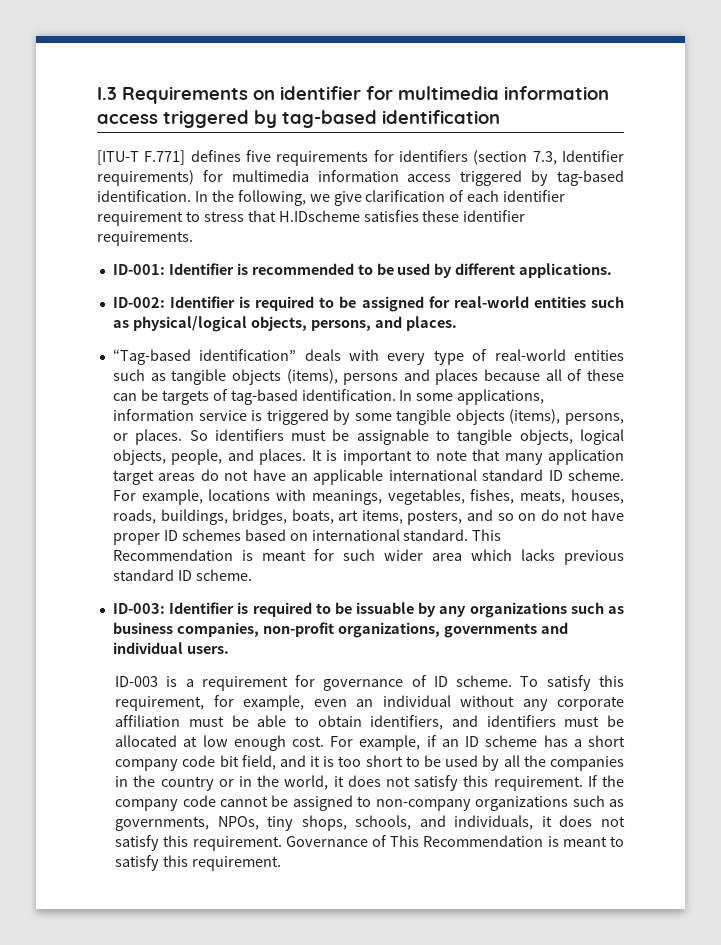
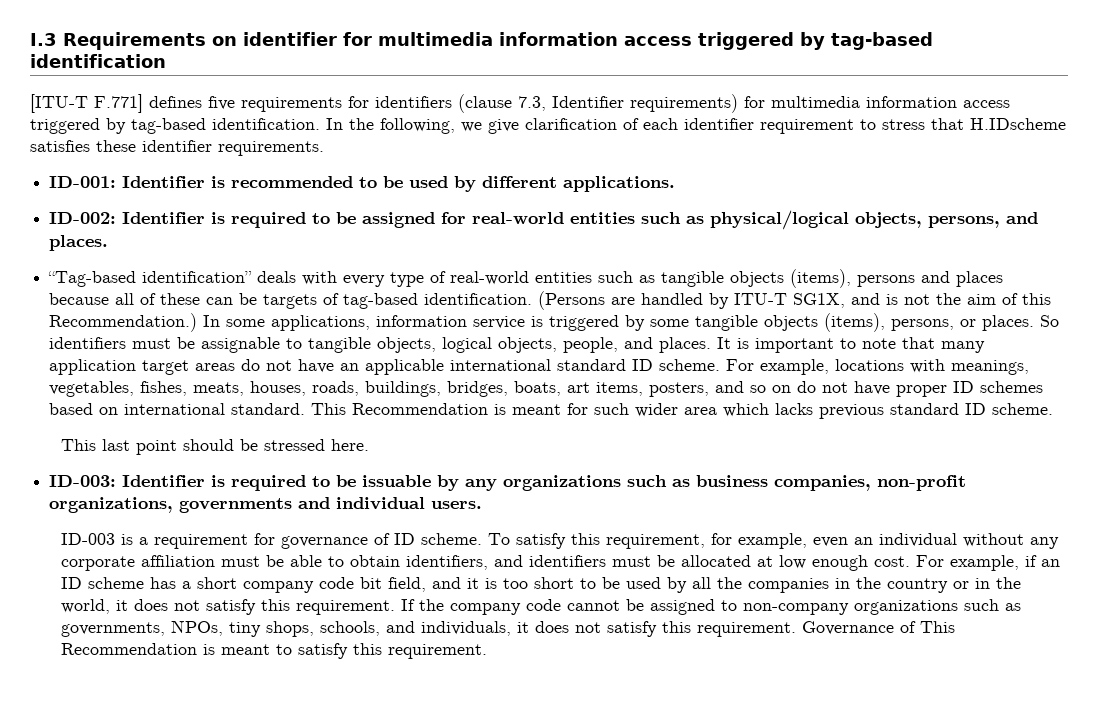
[473,150,528,165] (section -> [458,94,512,113] (clause
(396, 395) none -> [538,291,1052,310] [49,313,198,332] (Persons are handled by ITU-T SG1X, and is not the aim of this Recommendation.)
(252, 575) none -> [61,439,370,455] // This last point should be stressed here.

